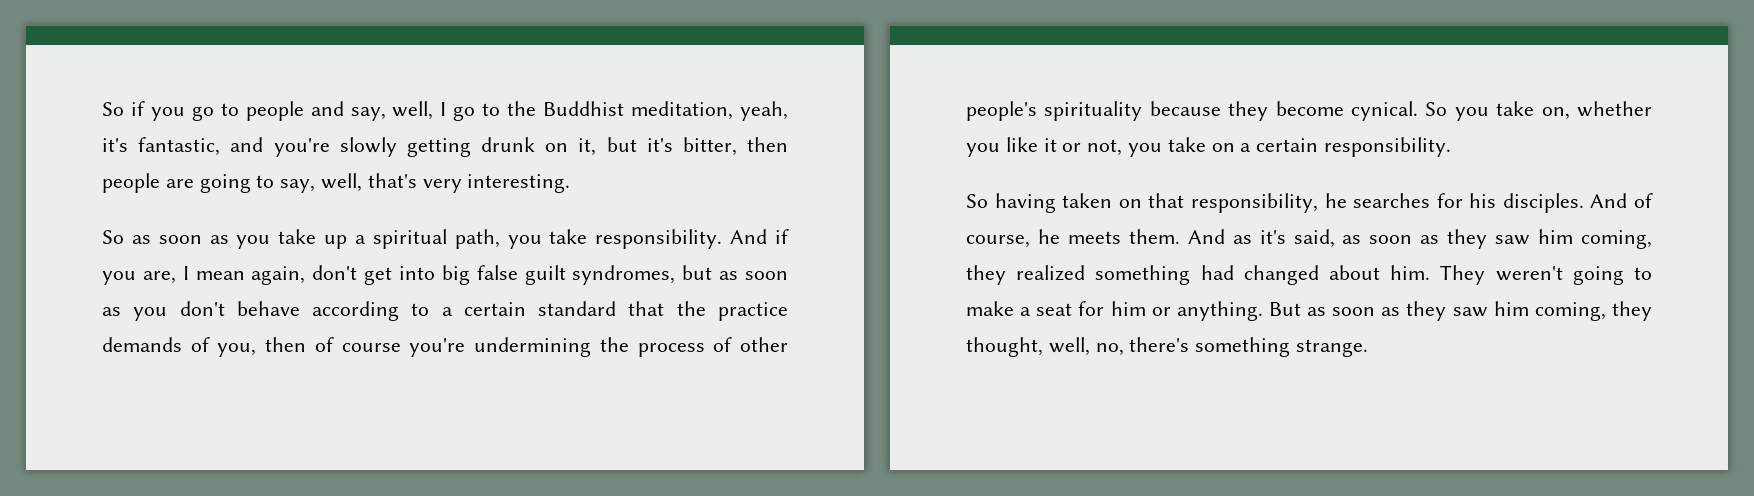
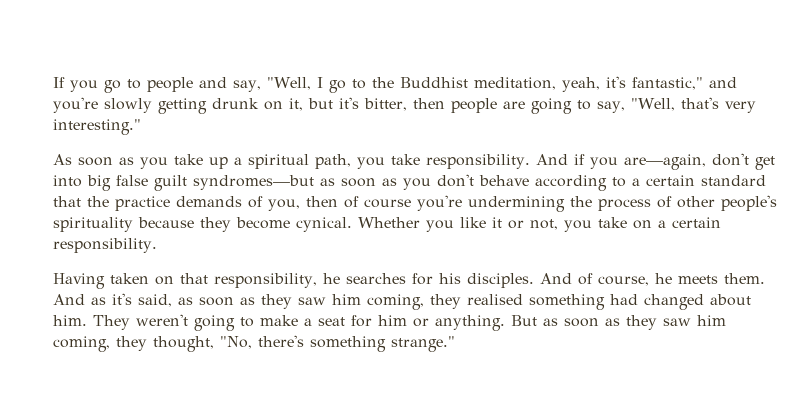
[102,101,145,116] So if -> [53,77,65,88] If
[392,101,434,120] well, -> [266,77,311,90] "Well,
[138,137,221,156] fantastic, -> [631,77,703,90] fantastic,"
[321,173,363,192] well, -> [630,98,675,111] "Well,
[467,174,571,193] [102,230,151,244] interesting. // So as -> [53,119,141,135] [53,154,72,165] interesting." // As
[142,266,306,285] are, I mean again, -> [623,154,706,170] are—again,
[572,265,713,285] syndromes, but -> [193,175,314,190] syndromes—but
[1425,101,1652,121] So you take on, whether -> [358,217,420,228] Whether
[966,193,1056,213] So having -> [53,273,105,289] Having
[1016,265,1086,281] realized -> [467,294,523,305] realised
[1048,337,1124,356] well, no, -> [220,336,252,349] "No,
[1296,339,1369,357] strange. -> [391,336,455,352] strange."

